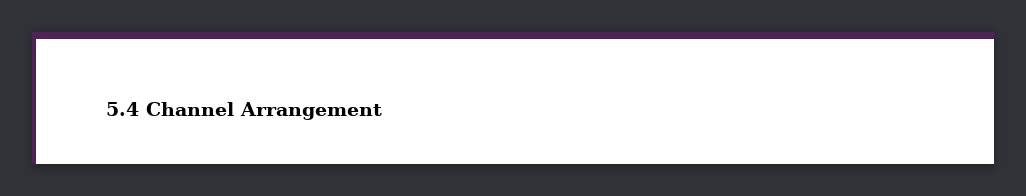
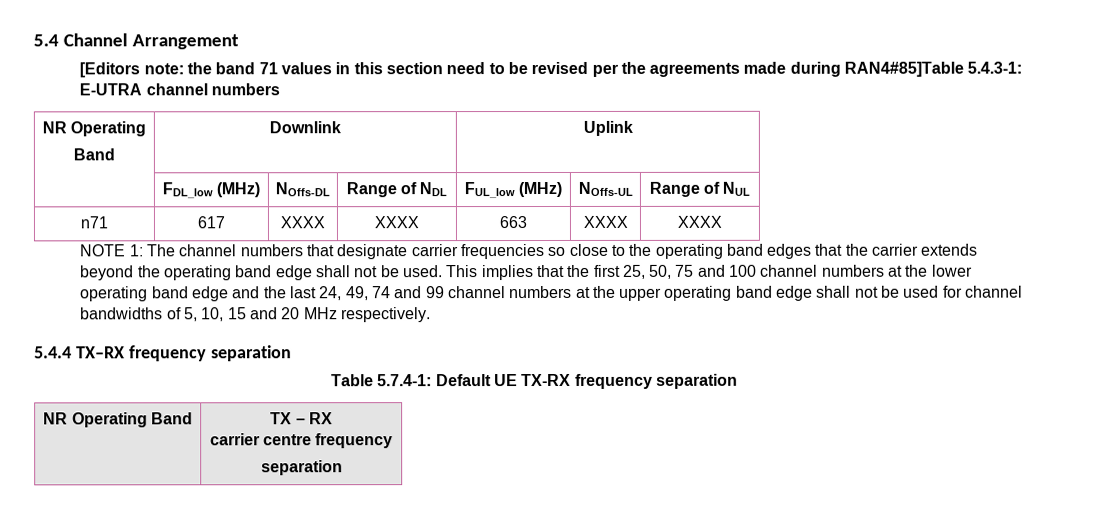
(382, 111) none -> [79,61,1023,78] [79,83,281,96] [41,121,147,137] [73,148,115,161] [269,121,341,134] [582,120,633,136] [161,182,261,199] [275,182,330,197] [345,182,448,198] [463,181,563,199] [577,181,633,196] [648,181,751,197] [80,216,108,229] [197,216,225,229] [280,216,325,229] [374,216,419,229] [499,216,527,229] [582,215,628,228] [677,215,722,228] [79,243,978,260] [80,264,973,281] [80,285,1024,302] [80,307,431,323] [34,345,292,362] [331,373,738,389] [43,412,193,428] [270,412,333,425] [209,433,394,449] [260,460,343,476] // [Editors note: the band 71 values in this section need to be revised per the agreements made during RAN4#85]Table 5.4.3-1: E-UTRA channel numbers // NR Operating // Band | Downlink | Uplink // | FDL_low (MHz) | NOffs-DL | Range of NDL | FUL_low (MHz) | NOffs-UL | Range of NUL // n71 | 617 | XXXX | XXXX | 663 | XXXX | XXXX // NOTE 1: The channel numbers that designate carrier frequencies so close to the operating band edges that the carrier extends beyond the operating band edge shall not be used. This implies that the first 25, 50, 75 and 100 channel numbers at the lower operating band edge and the last 24, 49, 74 and 99 channel numbers at the upper operating band edge shall not be used for channel bandwidths of 5, 10, 15 and 20 MHz respectively. // 5.4.4 TX–RX frequency separation // Table 5.7.4-1: Default UE TX-RX frequency separation // NR Operating Band | TX – RX // carrier centre frequency // separation

